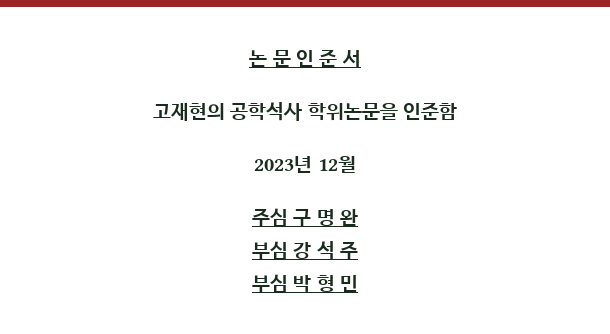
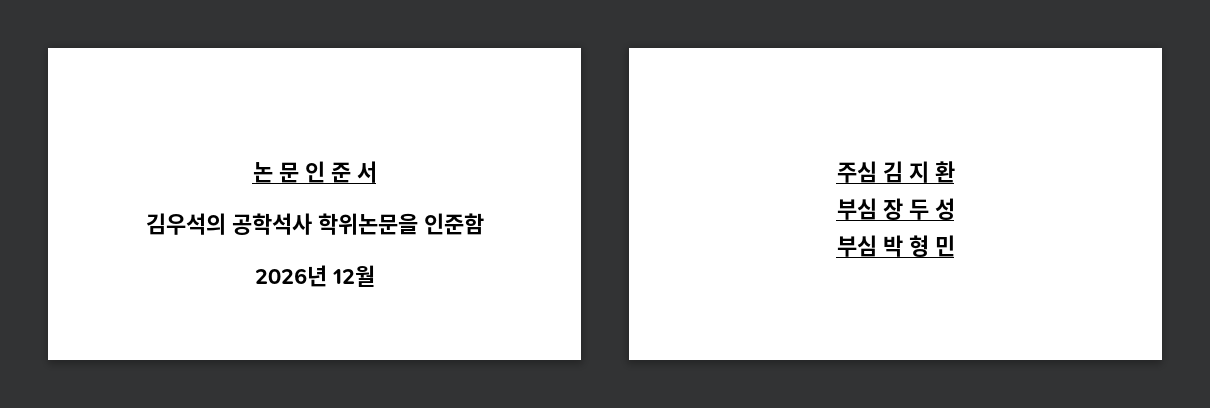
[152,103,225,121] 고재현의 -> [145,213,226,235] 김우석의
[254,156,313,173] 2023년 -> [254,265,327,287] 2026년
[293,209,359,227] [251,241,359,260] 구 명 완 // 부심 강 석 주 -> [882,161,955,183] [836,198,955,220] 김 지 환 // 부심 장 두 성

